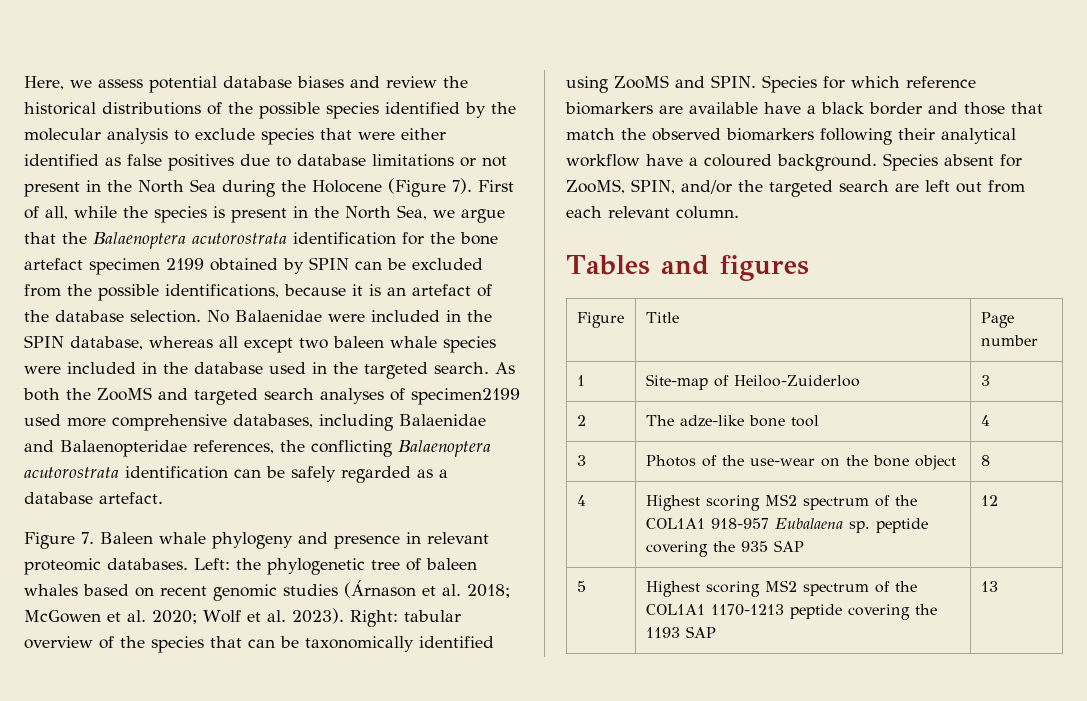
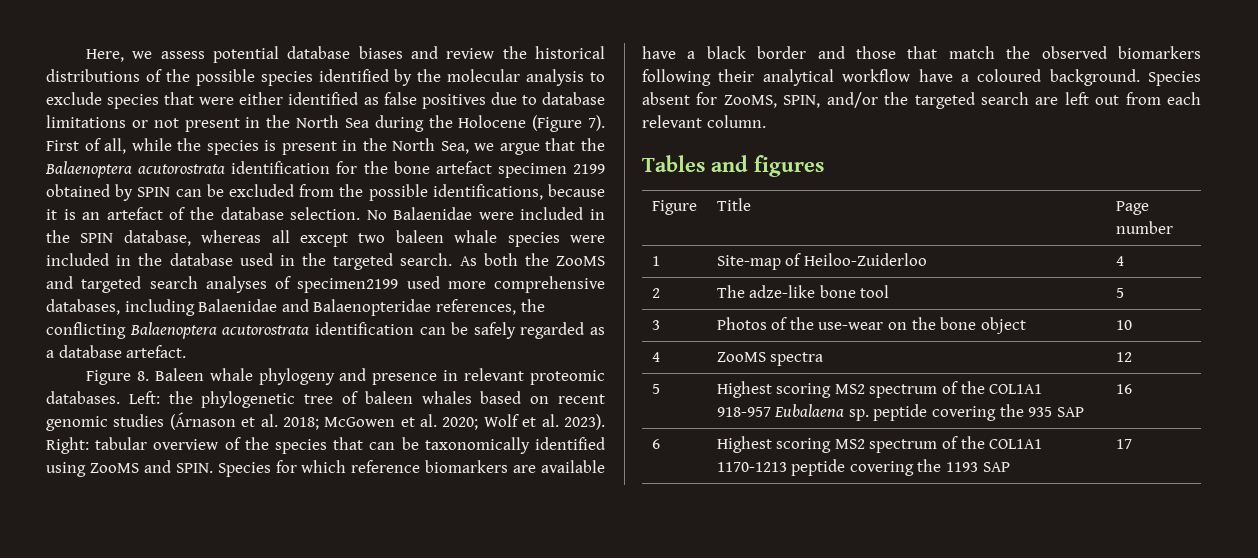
[81,532,94,544] 7. -> [136,371,149,381] 8.
[980,375,990,386] 3 -> [1115,256,1124,266] 4
[980,415,990,426] 4 -> [1115,288,1124,298] 5
[980,455,990,466] [576,495,586,506] 8 // 4 -> [1115,320,1132,330] [651,352,660,362] [716,352,824,366] [1115,352,1132,362] [651,384,660,394] 10 // 4 | ZooMS spectra | 12 // 5
[980,495,998,506] [576,581,586,592] 12 // 5 -> [1115,384,1132,394] [651,439,660,449] 16 // 6
[980,581,998,592] 13 -> [1115,439,1132,449] 17

